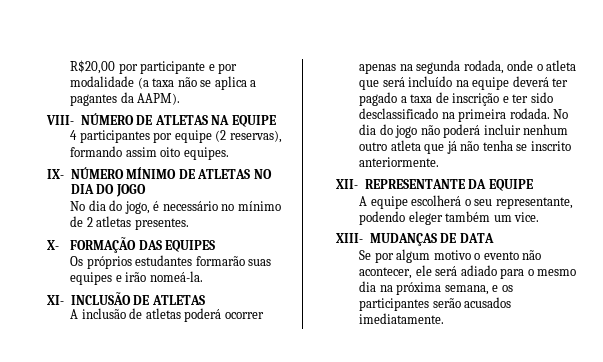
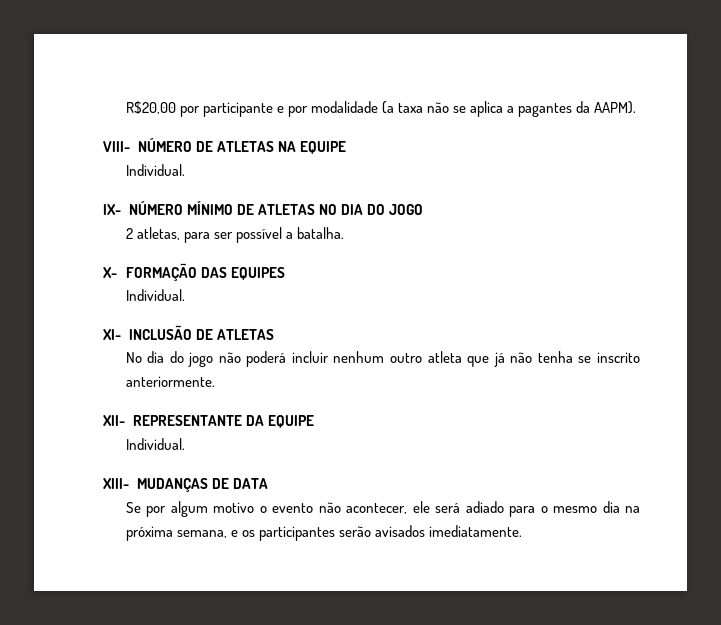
[70,130,282,143] [70,146,229,160] 4 participantes por equipe (2 reservas), formando assim oito equipes. -> [125,164,185,176] Individual.
[70,200,281,214] [70,216,189,230] [47,237,216,253] [70,255,272,269] [70,271,203,285] [47,292,205,305] [70,308,264,322] [359,60,577,74] [359,76,569,90] [359,92,553,106] [359,108,550,122] No dia do jogo, é necessário no mínimo de 2 atletas presentes. // X- FORMAÇÃO DAS EQUIPES // Os próprios estudantes formarão suas equipes e irão nomeá-la. // XI- INCLUSÃO DE ATLETAS // A inclusão de atletas poderá ocorrer apenas na segunda rodada, onde o atleta que será incluído na equipe deverá ter pagado a taxa de inscrição e ter sido desclassificado na primeira rodada. -> [125,227,344,243] [103,263,285,281] [125,289,185,301] [103,325,274,340] 2 atletas, para ser possível a batalha. // X- FORMAÇÃO DAS EQUIPES // Individual. // XI- INCLUSÃO DE ATLETAS //
[359,195,573,209] [359,211,540,225] A equipe escolherá o seu representante, podendo eleger também um vice. -> [125,438,185,450] Individual.
[464,297,512,308] acusados -> [374,525,425,537] avisados

